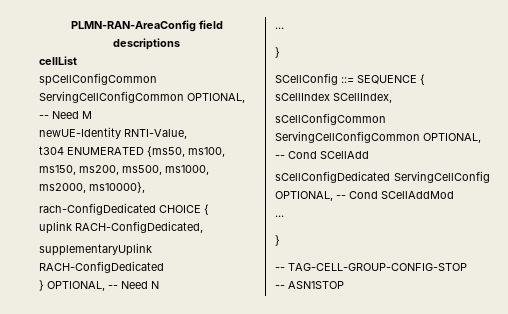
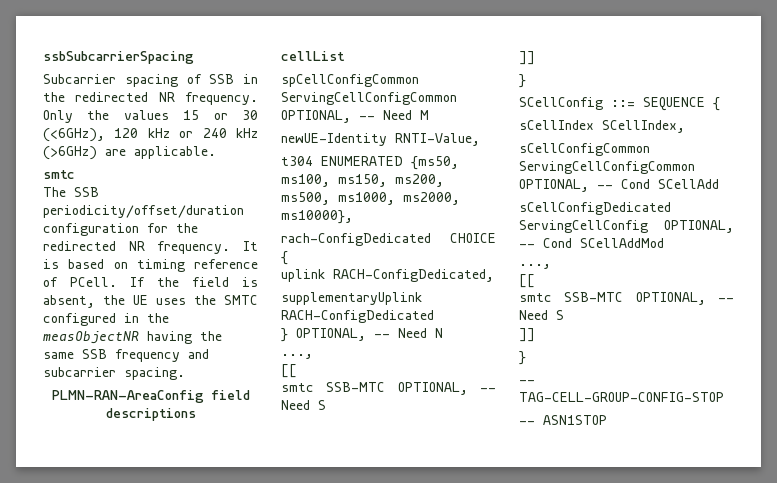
(70, 26) none -> [43,51,194,64] [43,74,258,87] [43,92,258,105] [43,110,258,123] [43,128,258,142] [43,146,216,160] [43,170,75,179] [43,187,99,197] [43,205,244,218] [43,223,198,236] [43,241,258,254] [43,259,258,272] [43,277,258,287] [43,295,258,308] [43,313,169,326] [43,331,222,344] [43,349,209,362] [43,367,185,380] ssbSubcarrierSpacing // Subcarrier spacing of SSB in the redirected NR frequency. Only the values 15 or 30 (<6GHz), 120 kHz or 240 kHz (>6GHz) are applicable. // smtc // The SSB periodicity/offset/duration configuration for the redirected NR frequency. It is based on timing reference of PCell. If the field is absent, the UE uses the SMTC configured in the measObjectNR having the same SSB frequency and subcarrier spacing. //
[275,27,284,29] ... -> [281,354,313,359] [281,364,297,378] [281,382,496,395] [281,400,326,410] [519,51,535,65] ..., // [[ // smtc SSB-MTC OPTIONAL, -- Need S // ]]
[275,215,284,217] ... -> [519,264,551,269] [519,274,535,288] [519,292,734,305] [519,310,564,320] [519,328,535,342] ..., // [[ // smtc SSB-MTC OPTIONAL, -- Need S // ]]

